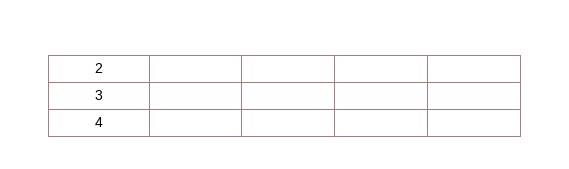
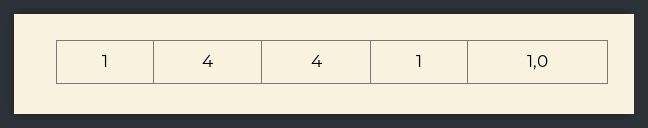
[95,63,103,73] [95,90,103,100] [95,117,103,127] 2 | | | | // 3 | | | | // 4 | | | | -> [102,55,108,67] [202,55,213,67] [310,55,322,67] [416,55,422,67] [527,55,548,70] 1 | 4 | 4 | 1 | 1,0

